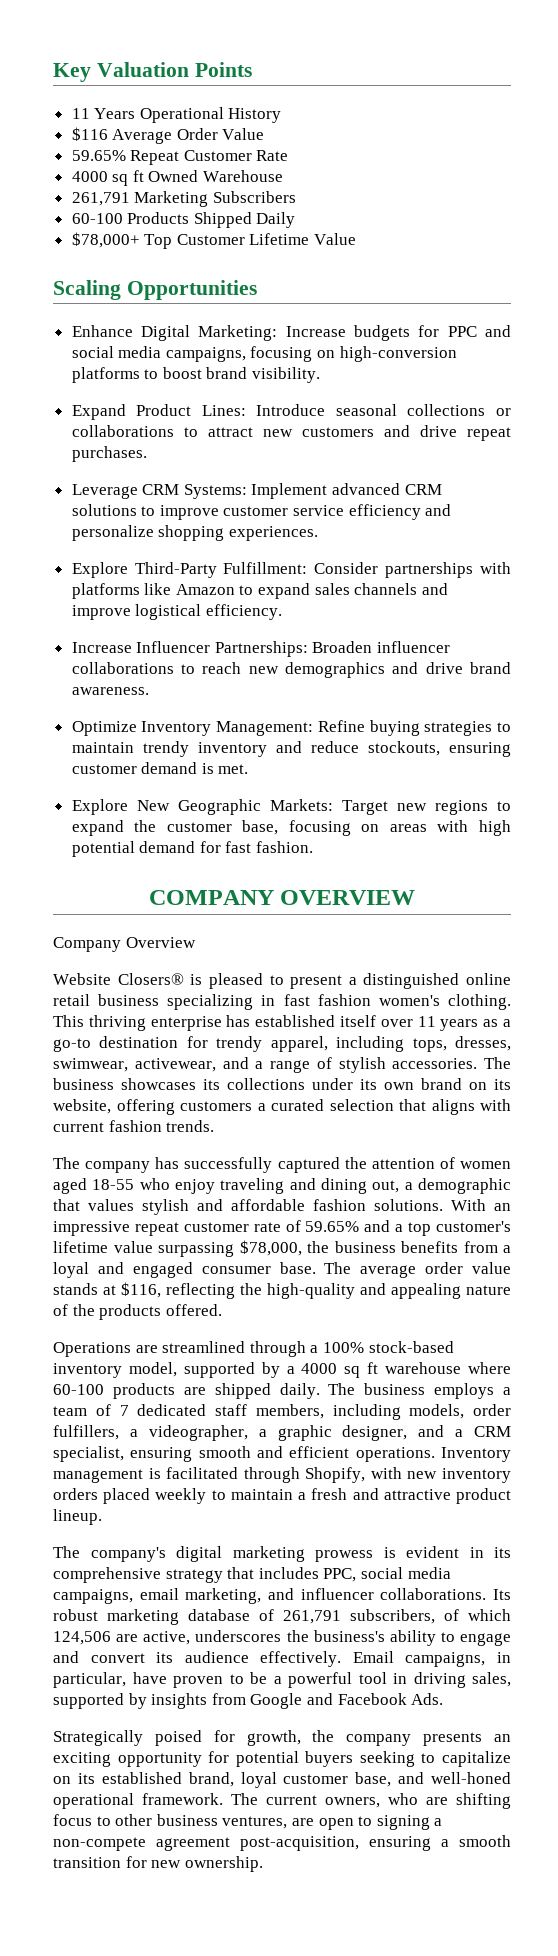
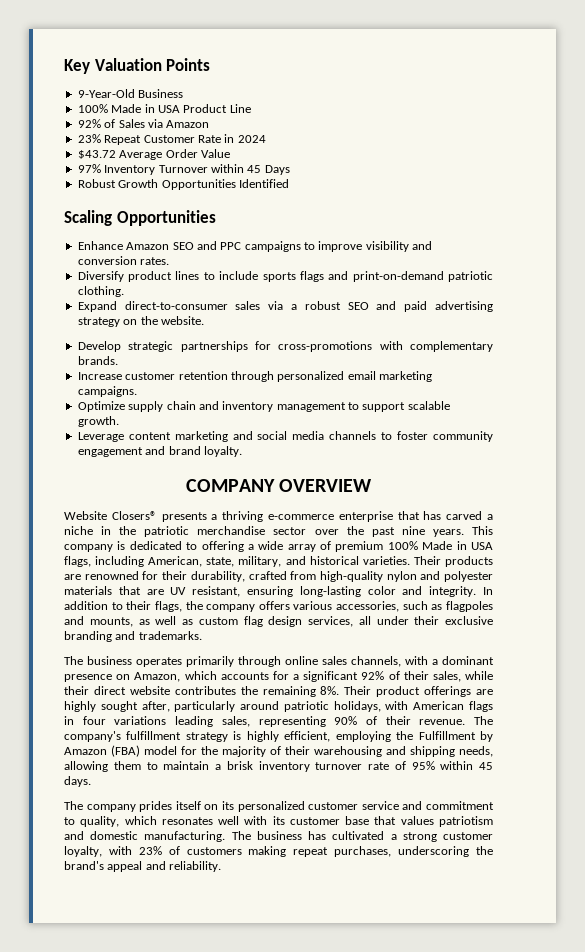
[71,107,282,123] [71,127,265,144] [71,150,289,165] [71,170,284,186] [71,191,296,207] [71,212,296,228] [71,232,357,249] [53,280,257,300] [71,325,511,341] [71,346,457,362] [71,367,321,383] [71,404,512,420] [71,425,511,441] [71,446,147,462] [71,483,442,499] [71,504,452,520] [71,525,318,541] [71,562,511,578] [71,583,448,599] [71,604,282,620] [71,641,451,657] [71,662,511,678] [71,687,149,695] [71,720,511,736] [71,741,512,757] [71,762,249,774] [71,799,511,815] [71,820,512,836] [71,841,314,857] 11 Years Operational History // $116 Average Order Value // 59.65% Repeat Customer Rate // 4000 sq ft Owned Warehouse // 261,791 Marketing Subscribers // 60-100 Products Shipped Daily // $78,000+ Top Customer Lifetime Value // Scaling Opportunities // Enhance Digital Marketing: Increase budgets for PPC and social media campaigns, focusing on high-conversion platforms to boost brand visibility. // Expand Product Lines: Introduce seasonal collections or collaborations to attract new customers and drive repeat purchases. // Leverage CRM Systems: Implement advanced CRM solutions to improve customer service efficiency and personalize shopping experiences. // Explore Third-Party Fulfillment: Consider partnerships with platforms like Amazon to expand sales channels and improve logistical efficiency. // Increase Influencer Partnerships: Broaden influencer collaborations to reach new demographics and drive brand awareness. // Optimize Inventory Management: Refine buying strategies to maintain trendy inventory and reduce stockouts, ensuring customer demand is met. // Explore New Geographic Markets: Target new regions to expand the customer base, focusing on areas with high potential demand for fast fashion. -> [77,89,184,98] [77,104,251,113] [77,119,210,128] [77,134,266,145] [77,149,230,160] [77,164,290,175] [77,179,289,190] [64,210,216,226] [77,241,433,252] [77,256,170,265] [77,271,493,282] [77,286,124,297] [77,301,493,312] [77,316,204,327] [77,341,493,352] [77,356,118,365] [77,371,432,382] [77,386,137,397] [77,401,450,412] [77,416,119,427] [77,431,494,442] [77,446,242,457] 9-Year-Old Business // 100% Made in USA Product Line // 92% of Sales via Amazon // 23% Repeat Customer Rate in 2024 // $43.72 Average Order Value // 97% Inventory Turnover within 45 Days // Robust Growth Opportunities Identified // Scaling Opportunities // Enhance Amazon SEO and PPC campaigns to improve visibility and conversion rates. // Diversify product lines to include sports flags and print-on-demand patriotic clothing. // Expand direct-to-consumer sales via a robust SEO and paid advertising strategy on the website. // Develop strategic partnerships for cross-promotions with complementary brands. // Increase customer retention through personalized email marketing campaigns. // Optimize supply chain and inventory management to support scalable growth. // Leverage content marketing and social media channels to foster community engagement and brand loyalty.
[53,937,196,952] // Company Overview -> (373, 485) none
[190,973,511,989] [53,994,512,1010] [53,1015,511,1031] [53,1036,511,1052] [53,1057,511,1073] [53,1078,511,1090] [53,1099,511,1115] [53,1120,215,1132] [53,1157,511,1173] [53,1178,511,1194] [53,1199,511,1215] [53,1220,512,1236] [53,1240,511,1257] [53,1262,511,1278] [53,1282,511,1299] [53,1304,222,1320] [53,1341,454,1357] [53,1362,512,1378] [53,1383,511,1399] [53,1404,511,1420] [53,1425,511,1441] [53,1446,511,1462] [53,1467,511,1483] [53,1488,512,1504] [53,1509,102,1525] [53,1546,511,1562] [53,1567,451,1583] [53,1588,511,1604] [53,1609,511,1625] [53,1630,511,1646] [53,1651,511,1667] [53,1672,511,1688] [53,1693,444,1709] [53,1730,511,1746] [53,1751,511,1767] [53,1772,511,1788] [53,1793,511,1809] [53,1814,443,1830] [53,1835,511,1851] [53,1856,263,1872] is pleased to present a distinguished online retail business specializing in fast fashion women's clothing. This thriving enterprise has established itself over 11 years as a go-to destination for trendy apparel, including tops, dresses, swimwear, activewear, and a range of stylish accessories. The business showcases its collections under its own brand on its website, offering customers a curated selection that aligns with current fashion trends. // The company has successfully captured the attention of women aged 18-55 who enjoy traveling and dining out, a demographic that values stylish and affordable fashion solutions. With an impressive repeat customer rate of 59.65% and a top customer's lifetime value surpassing $78,000, the business benefits from a loyal and engaged consumer base. The average order value stands at $116, reflecting the high-quality and appealing nature of the products offered. // Operations are streamlined through a 100% stock-based inventory model, supported by a 4000 sq ft warehouse where 60-100 products are shipped daily. The business employs a team of 7 dedicated staff members, including models, order fulfillers, a videographer, a graphic designer, and a CRM specialist, ensuring smooth and efficient operations. Inventory management is facilitated through Shopify, with new inventory orders placed weekly to maintain a fresh and attractive product lineup. // The company's digital marketing prowess is evident in its comprehensive strategy that includes PPC, social media campaigns, email marketing, and influencer collaborations. Its robust marketing database of 261,791 subscribers, of which 124,506 are active, underscores the business's ability to engage and convert its audience effectively. Email campaigns, in particular, have proven to be a powerful tool in driving sales, supported by insights from Google and Facebook Ads. // Strategically poised for growth, the company presents an exciting opportunity for potential buyers seeking to capitalize on its established brand, loyal customer base, and well-honed operational framework. The current owners, who are shifting focus to other business ventures, are open to signing a non-compete agreement post-acquisition, ensuring a smooth transition for new ownership. -> [161,511,494,522] [64,526,493,537] [64,541,493,552] [64,556,493,567] [64,571,493,582] [64,586,494,597] [64,601,493,612] [64,616,493,627] [64,631,202,642] [64,656,494,667] [64,671,494,682] [64,686,493,697] [64,701,493,712] [64,716,493,727] [64,731,494,742] [64,745,493,757] [64,761,493,772] [64,776,91,787] [64,801,494,812] [64,816,493,827] [64,831,494,842] [64,846,494,857] [64,861,222,872] presents a thriving e-commerce enterprise that has carved a niche in the patriotic merchandise sector over the past nine years. This company is dedicated to offering a wide array of premium 100% Made in USA flags, including American, state, military, and historical varieties. Their products are renowned for their durability, crafted from high-quality nylon and polyester materials that are UV resistant, ensuring long-lasting color and integrity. In addition to their flags, the company offers various accessories, such as flagpoles and mounts, as well as custom flag design services, all under their exclusive branding and trademarks. // The business operates primarily through online sales channels, with a dominant presence on Amazon, which accounts for a significant 92% of their sales, while their direct website contributes the remaining 8%. Their product offerings are highly sought after, particularly around patriotic holidays, with American flags in four variations leading sales, representing 90% of their revenue. The company's fulfillment strategy is highly efficient, employing the Fulfillment by Amazon (FBA) model for the majority of their warehousing and shipping needs, allowing them to maintain a brisk inventory turnover rate of 95% within 45 days. // The company prides itself on its personalized customer service and commitment to quality, which resonates well with its customer base that values patriotism and domestic manufacturing. The business has cultivated a strong customer loyalty, with 23% of customers making repeat purchases, underscoring the brand's appeal and reliability.

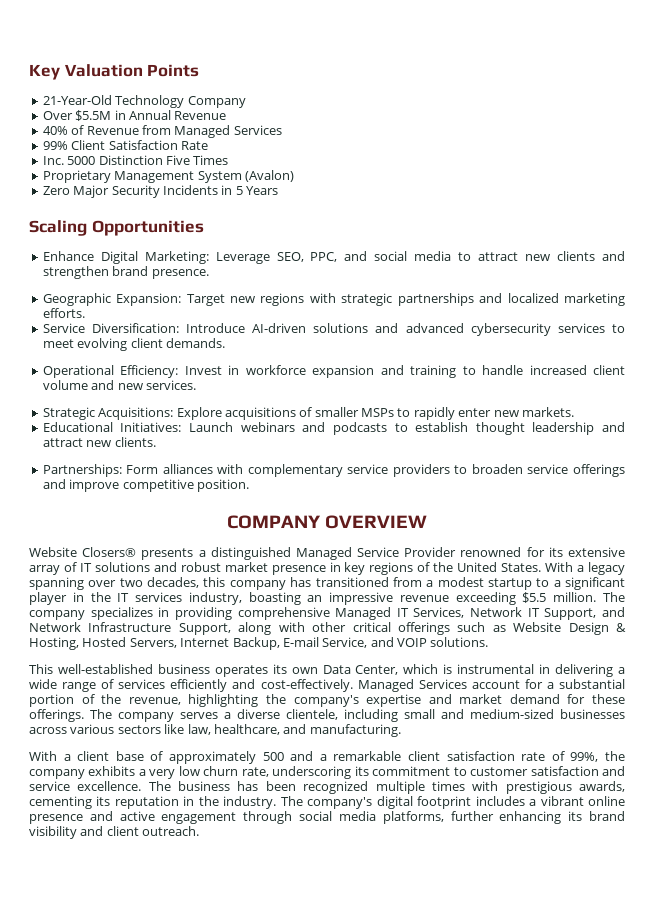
[77,89,184,98] [77,104,251,113] [77,119,210,128] [77,134,266,145] [77,149,230,160] [77,164,290,175] [77,179,289,190] [64,210,216,226] [77,241,433,252] [77,256,170,265] [77,271,493,282] [77,286,124,297] [77,301,493,312] [77,316,204,327] [77,341,493,352] [77,356,118,365] [77,371,432,382] [77,386,137,397] [77,401,450,412] [77,416,119,427] [77,431,494,442] [77,446,242,457] 9-Year-Old Business // 100% Made in USA Product Line // 92% of Sales via Amazon // 23% Repeat Customer Rate in 2024 // $43.72 Average Order Value // 97% Inventory Turnover within 45 Days // Robust Growth Opportunities Identified // Scaling Opportunities // Enhance Amazon SEO and PPC campaigns to improve visibility and conversion rates. // Diversify product lines to include sports flags and print-on-demand patriotic clothing. // Expand direct-to-consumer sales via a robust SEO and paid advertising strategy on the website. // Develop strategic partnerships for cross-promotions with complementary brands. // Increase customer retention through personalized email marketing campaigns. // Optimize supply chain and inventory management to support scalable growth. // Leverage content marketing and social media channels to foster community engagement and brand loyalty. -> [42,95,246,108] [42,110,227,121] [42,125,282,138] [42,140,208,150] [42,155,229,165] [42,170,294,183] [42,185,278,198] [29,220,204,236] [42,251,625,264] [42,266,209,279] [42,293,625,306] [42,308,85,318] [42,323,626,336] [42,338,225,351] [42,365,626,378] [42,380,196,390] [42,407,574,420] [42,422,625,435] [42,437,156,447] [42,464,625,477] [42,479,249,492] 21-Year-Old Technology Company // Over $5.5M in Annual Revenue // 40% of Revenue from Managed Services // 99% Client Satisfaction Rate // Inc. 5000 Distinction Five Times // Proprietary Management System (Avalon) // Zero Major Security Incidents in 5 Years // Scaling Opportunities // Enhance Digital Marketing: Leverage SEO, PPC, and social media to attract new clients and strengthen brand presence. // Geographic Expansion: Target new regions with strategic partnerships and localized marketing efforts. // Service Diversification: Introduce AI-driven solutions and advanced cybersecurity services to meet evolving client demands. // Operational Efficiency: Invest in workforce expansion and training to handle increased client volume and new services. // Strategic Acquisitions: Explore acquisitions of smaller MSPs to rapidly enter new markets. // Educational Initiatives: Launch webinars and podcasts to establish thought leadership and attract new clients. // Partnerships: Form alliances with complementary service providers to broaden service offerings and improve competitive position.
[222,511,494,522] [64,526,493,537] [64,541,493,552] [64,556,493,567] [64,571,493,582] [64,586,494,597] [64,601,493,612] [64,616,493,627] [64,631,202,642] [64,656,494,667] [64,671,494,682] [64,686,493,697] [64,701,493,712] [64,716,493,727] [64,731,494,742] [64,745,493,757] [64,761,493,772] [64,776,91,787] [64,801,494,812] [64,816,493,827] [64,831,494,842] [64,846,494,857] [64,861,222,872] thriving e-commerce enterprise that has carved a niche in the patriotic merchandise sector over the past nine years. This company is dedicated to offering a wide array of premium 100% Made in USA flags, including American, state, military, and historical varieties. Their products are renowned for their durability, crafted from high-quality nylon and polyester materials that are UV resistant, ensuring long-lasting color and integrity. In addition to their flags, the company offers various accessories, such as flagpoles and mounts, as well as custom flag design services, all under their exclusive branding and trademarks. // The business operates primarily through online sales channels, with a dominant presence on Amazon, which accounts for a significant 92% of their sales, while their direct website contributes the remaining 8%. Their product offerings are highly sought after, particularly around patriotic holidays, with American flags in four variations leading sales, representing 90% of their revenue. The company's fulfillment strategy is highly efficient, employing the Fulfillment by Amazon (FBA) model for the majority of their warehousing and shipping needs, allowing them to maintain a brisk inventory turnover rate of 95% within 45 days. // The company prides itself on its personalized customer service and commitment to quality, which resonates well with its customer base that values patriotism and domestic manufacturing. The business has cultivated a strong customer loyalty, with 23% of customers making repeat purchases, underscoring the brand's appeal and reliability. -> [210,547,625,560] [29,562,626,575] [29,577,625,590] [29,592,625,605] [29,607,625,620] [29,622,626,635] [29,637,489,650] [29,664,625,677] [29,679,625,692] [29,694,625,707] [29,709,625,722] [29,724,401,737] [29,751,626,764] [29,766,625,779] [29,781,626,794] [29,796,625,809] [29,811,625,824] [29,826,200,839] distinguished Managed Service Provider renowned for its extensive array of IT solutions and robust market presence in key regions of the United States. With a legacy spanning over two decades, this company has transitioned from a modest startup to a significant player in the IT services industry, boasting an impressive revenue exceeding $5.5 million. The company specializes in providing comprehensive Managed IT Services, Network IT Support, and Network Infrastructure Support, along with other critical offerings such as Website Design & Hosting, Hosted Servers, Internet Backup, E-mail Service, and VOIP solutions. // This well-established business operates its own Data Center, which is instrumental in delivering a wide range of services efficiently and cost-effectively. Managed Services account for a substantial portion of the revenue, highlighting the company's expertise and market demand for these offerings. The company serves a diverse clientele, including small and medium-sized businesses across various sectors like law, healthcare, and manufacturing. // With a client base of approximately 500 and a remarkable client satisfaction rate of 99%, the company exhibits a very low churn rate, underscoring its commitment to customer satisfaction and service excellence. The business has been recognized multiple times with prestigious awards, cementing its reputation in the industry. The company's digital footprint includes a vibrant online presence and active engagement through social media platforms, further enhancing its brand visibility and client outreach.

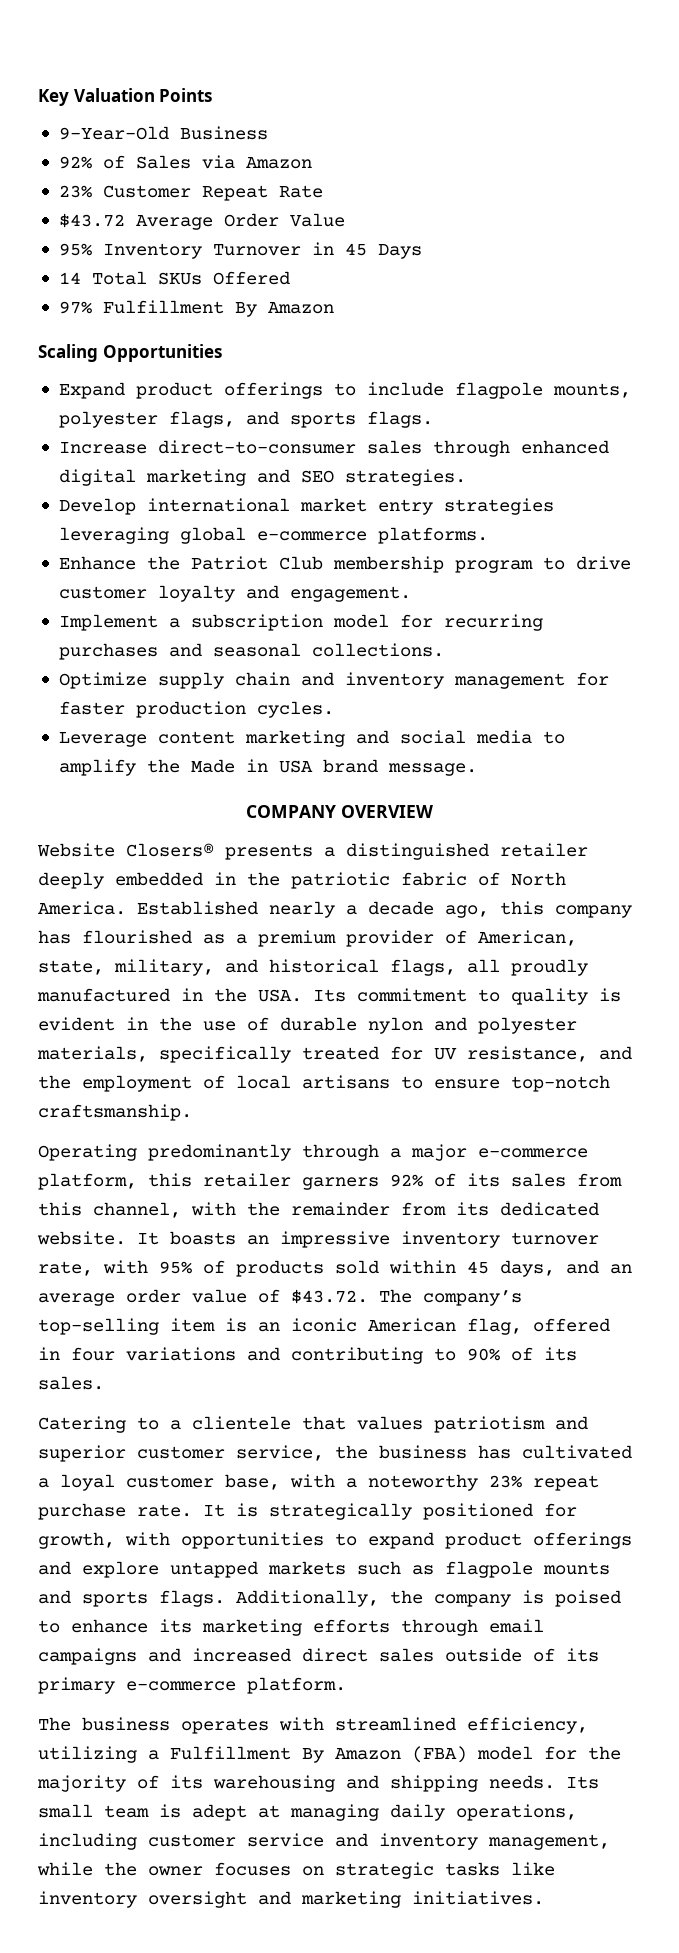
[42,95,246,108] [42,110,227,121] [42,125,282,138] [42,140,208,150] [42,155,229,165] [42,170,294,183] [42,185,278,198] [29,220,204,236] [42,251,625,264] [42,266,209,279] [42,293,625,306] [42,308,85,318] [42,323,626,336] [42,338,225,351] [42,365,626,378] [42,380,196,390] [42,407,574,420] [42,422,625,435] [42,437,156,447] [42,464,625,477] [42,479,249,492] 21-Year-Old Technology Company // Over $5.5M in Annual Revenue // 40% of Revenue from Managed Services // 99% Client Satisfaction Rate // Inc. 5000 Distinction Five Times // Proprietary Management System (Avalon) // Zero Major Security Incidents in 5 Years // Scaling Opportunities // Enhance Digital Marketing: Leverage SEO, PPC, and social media to attract new clients and strengthen brand presence. // Geographic Expansion: Target new regions with strategic partnerships and localized marketing efforts. // Service Diversification: Introduce AI-driven solutions and advanced cybersecurity services to meet evolving client demands. // Operational Efficiency: Invest in workforce expansion and training to handle increased client volume and new services. // Strategic Acquisitions: Explore acquisitions of smaller MSPs to rapidly enter new markets. // Educational Initiatives: Launch webinars and podcasts to establish thought leadership and attract new clients. // Partnerships: Form alliances with complementary service providers to broaden service offerings and improve competitive position. -> [58,126,268,140] [58,155,312,169] [58,185,323,201] [58,213,345,230] [58,242,422,259] [58,271,290,285] [58,300,334,317] [38,344,222,362] [58,382,631,399] [58,411,433,428] [58,440,609,457] [58,469,466,486] [58,498,554,515] [58,527,488,544] [58,556,631,573] [58,585,411,602] [58,614,543,631] [58,643,444,660] [58,672,609,689] [58,701,334,718] [58,730,565,747] [58,759,477,776] 9-Year-Old Business // 92% of Sales via Amazon // 23% Customer Repeat Rate // $43.72 Average Order Value // 95% Inventory Turnover in 45 Days // 14 Total SKUs Offered // 97% Fulfillment By Amazon // Scaling Opportunities // Expand product offerings to include flagpole mounts, polyester flags, and sports flags. // Increase direct-to-consumer sales through enhanced digital marketing and SEO strategies. // Develop international market entry strategies leveraging global e-commerce platforms. // Enhance the Patriot Club membership program to drive customer loyalty and engagement. // Implement a subscription model for recurring purchases and seasonal collections. // Optimize supply chain and inventory management for faster production cycles. // Leverage content marketing and social media to amplify the Made in USA brand message.
[295,547,625,560] [29,562,626,575] [29,577,625,590] [29,592,625,605] [29,607,625,620] [29,622,626,635] [29,637,489,650] [29,664,625,677] [29,679,625,692] [29,694,625,707] [29,709,625,722] [29,724,401,737] [29,751,626,764] [29,766,625,779] [29,781,626,794] [29,796,625,809] [29,811,625,824] [29,826,200,839] Managed Service Provider renowned for its extensive array of IT solutions and robust market presence in key regions of the United States. With a legacy spanning over two decades, this company has transitioned from a modest startup to a significant player in the IT services industry, boasting an impressive revenue exceeding $5.5 million. The company specializes in providing comprehensive Managed IT Services, Network IT Support, and Network Infrastructure Support, along with other critical offerings such as Website Design & Hosting, Hosted Servers, Internet Backup, E-mail Service, and VOIP solutions. // This well-established business operates its own Data Center, which is instrumental in delivering a wide range of services efficiently and cost-effectively. Managed Services account for a substantial portion of the revenue, highlighting the company's expertise and market demand for these offerings. The company serves a diverse clientele, including small and medium-sized businesses across various sectors like law, healthcare, and manufacturing. // With a client base of approximately 500 and a remarkable client satisfaction rate of 99%, the company exhibits a very low churn rate, underscoring its commitment to customer satisfaction and service excellence. The business has been recognized multiple times with prestigious awards, cementing its reputation in the industry. The company's digital footprint includes a vibrant online presence and active engagement through social media platforms, further enhancing its brand visibility and client outreach. -> [500,843,588,857] [38,872,566,889] [38,901,632,918] [38,930,577,947] [38,959,588,976] [37,988,621,1005] [38,1017,577,1034] [37,1046,632,1063] [38,1075,610,1092] [38,1104,192,1121] [38,1144,588,1161] [38,1173,622,1190] [38,1202,599,1218] [37,1231,599,1248] [38,1260,632,1277] [38,1289,522,1306] [38,1318,610,1335] [38,1347,577,1364] [38,1376,104,1390] [38,1416,588,1433] [38,1445,632,1462] [38,1474,599,1491] [38,1503,577,1520] [38,1532,632,1549] [38,1561,610,1578] [38,1590,621,1607] [38,1619,544,1636] [38,1648,599,1665] [38,1677,346,1694] [38,1717,588,1734] [38,1746,621,1763] [37,1775,599,1792] [38,1804,577,1821] [38,1833,610,1850] [37,1862,555,1879] [38,1891,544,1908] retailer deeply embedded in the patriotic fabric of North America. Established nearly a decade ago, this company has flourished as a premium provider of American, state, military, and historical flags, all proudly manufactured in the USA. Its commitment to quality is evident in the use of durable nylon and polyester materials, specifically treated for UV resistance, and the employment of local artisans to ensure top-notch craftsmanship. // Operating predominantly through a major e-commerce platform, this retailer garners 92% of its sales from this channel, with the remainder from its dedicated website. It boasts an impressive inventory turnover rate, with 95% of products sold within 45 days, and an average order value of $43.72. The company’s top-selling item is an iconic American flag, offered in four variations and contributing to 90% of its sales. // Catering to a clientele that values patriotism and superior customer service, the business has cultivated a loyal customer base, with a noteworthy 23% repeat purchase rate. It is strategically positioned for growth, with opportunities to expand product offerings and explore untapped markets such as flagpole mounts and sports flags. Additionally, the company is poised to enhance its marketing efforts through email campaigns and increased direct sales outside of its primary e-commerce platform. // The business operates with streamlined efficiency, utilizing a Fulfillment By Amazon (FBA) model for the majority of its warehousing and shipping needs. Its small team is adept at managing daily operations, including customer service and inventory management, while the owner focuses on strategic tasks like inventory oversight and marketing initiatives.

